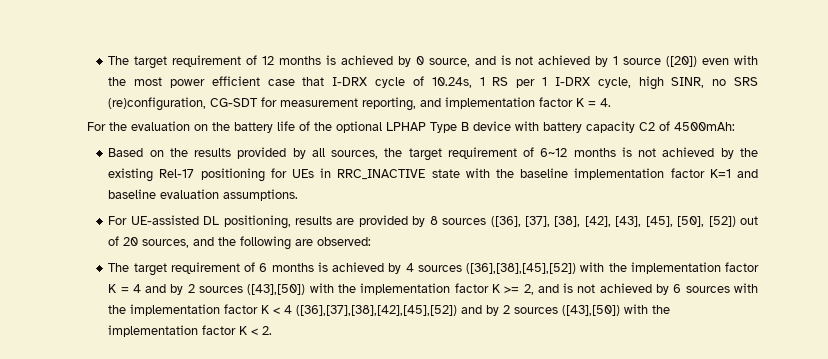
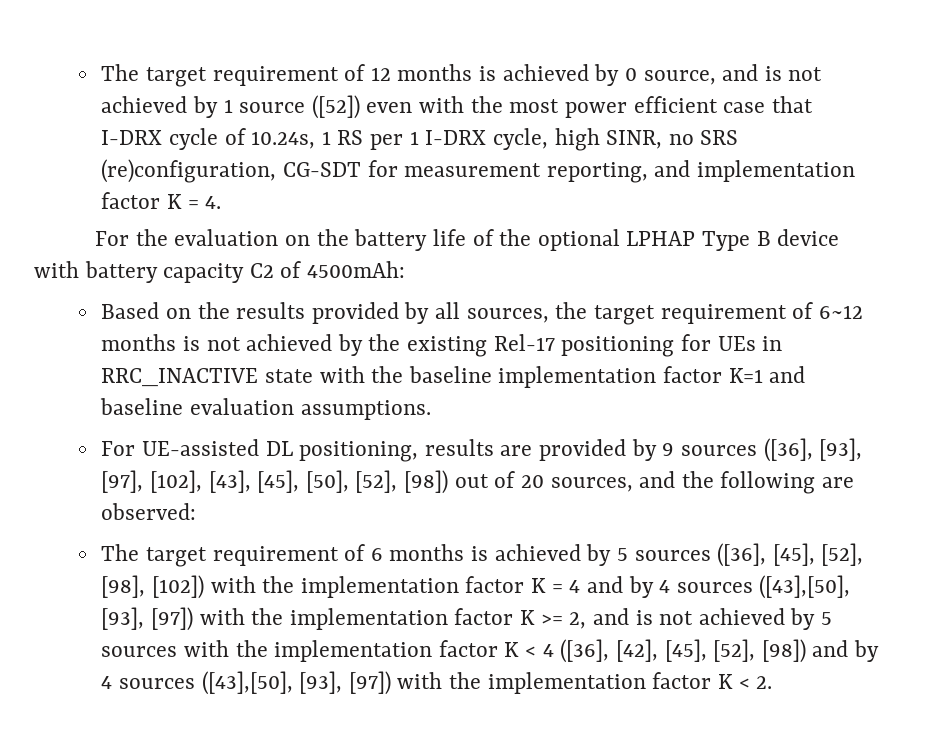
[666,56,698,67] ([20]) -> [311,95,360,119] ([52])
[429,216,611,227] 8 sources ([36], [37], [38], [42], -> [662,438,863,462] [101,470,202,493] 9 sources ([36], [93], [97], [102],
[708,216,736,227] [52]) -> [355,470,449,494] [52], [98])
[405,263,576,274] 4 sources ([36],[38],[45],[52]) -> [616,543,864,567] [101,575,204,599] 5 sources ([36], [45], [52], [98], [102])
[187,284,306,295] 2 sources ([43],[50]) -> [659,575,851,599] [101,607,193,631] 4 sources ([43],[50], [93], [97])
[673,284,682,293] 6 -> [820,612,832,625] 5
[296,305,621,316] ([36],[37],[38],[42],[45],[52]) and by 2 sources ([43],[50]) -> [560,639,879,663] [101,671,391,695] ([36], [42], [45], [52], [98]) and by 4 sources ([43],[50], [93], [97])

